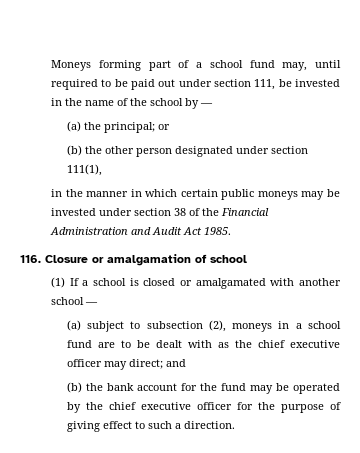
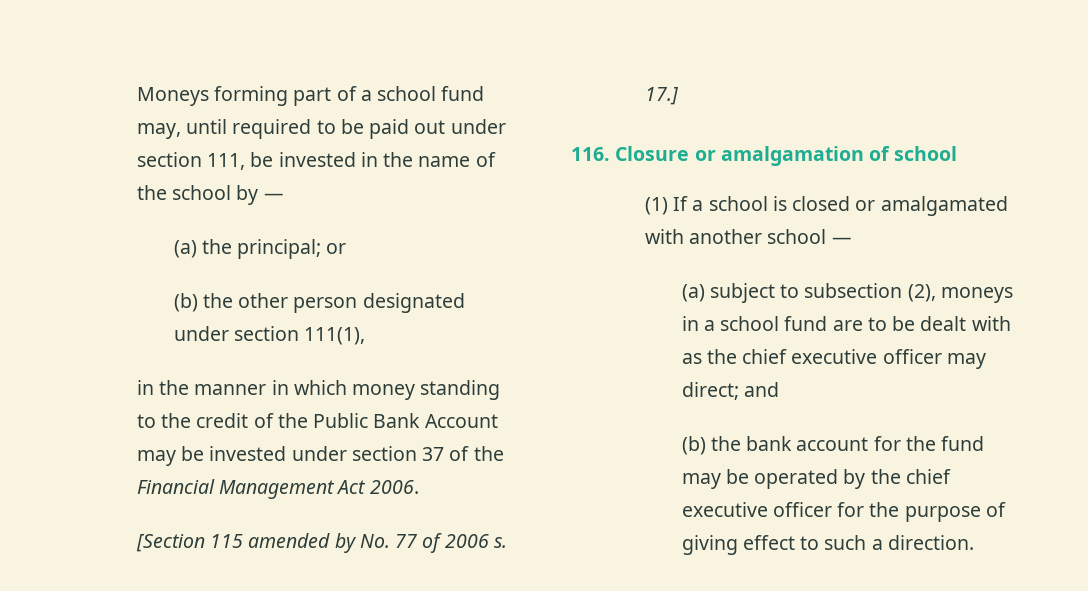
[180,189,298,200] certain public moneys -> [352,380,501,400] [136,413,498,428] money standing to the credit of the Public Bank Account
[174,208,187,216] 38 -> [422,447,445,461] 37
[50,227,232,235] Administration and Audit Act 1985. -> [218,480,419,499] [135,533,507,553] [644,87,678,105] Management Act 2006. // [Section 115 amended by No. 77 of 2006 s. 17.]

